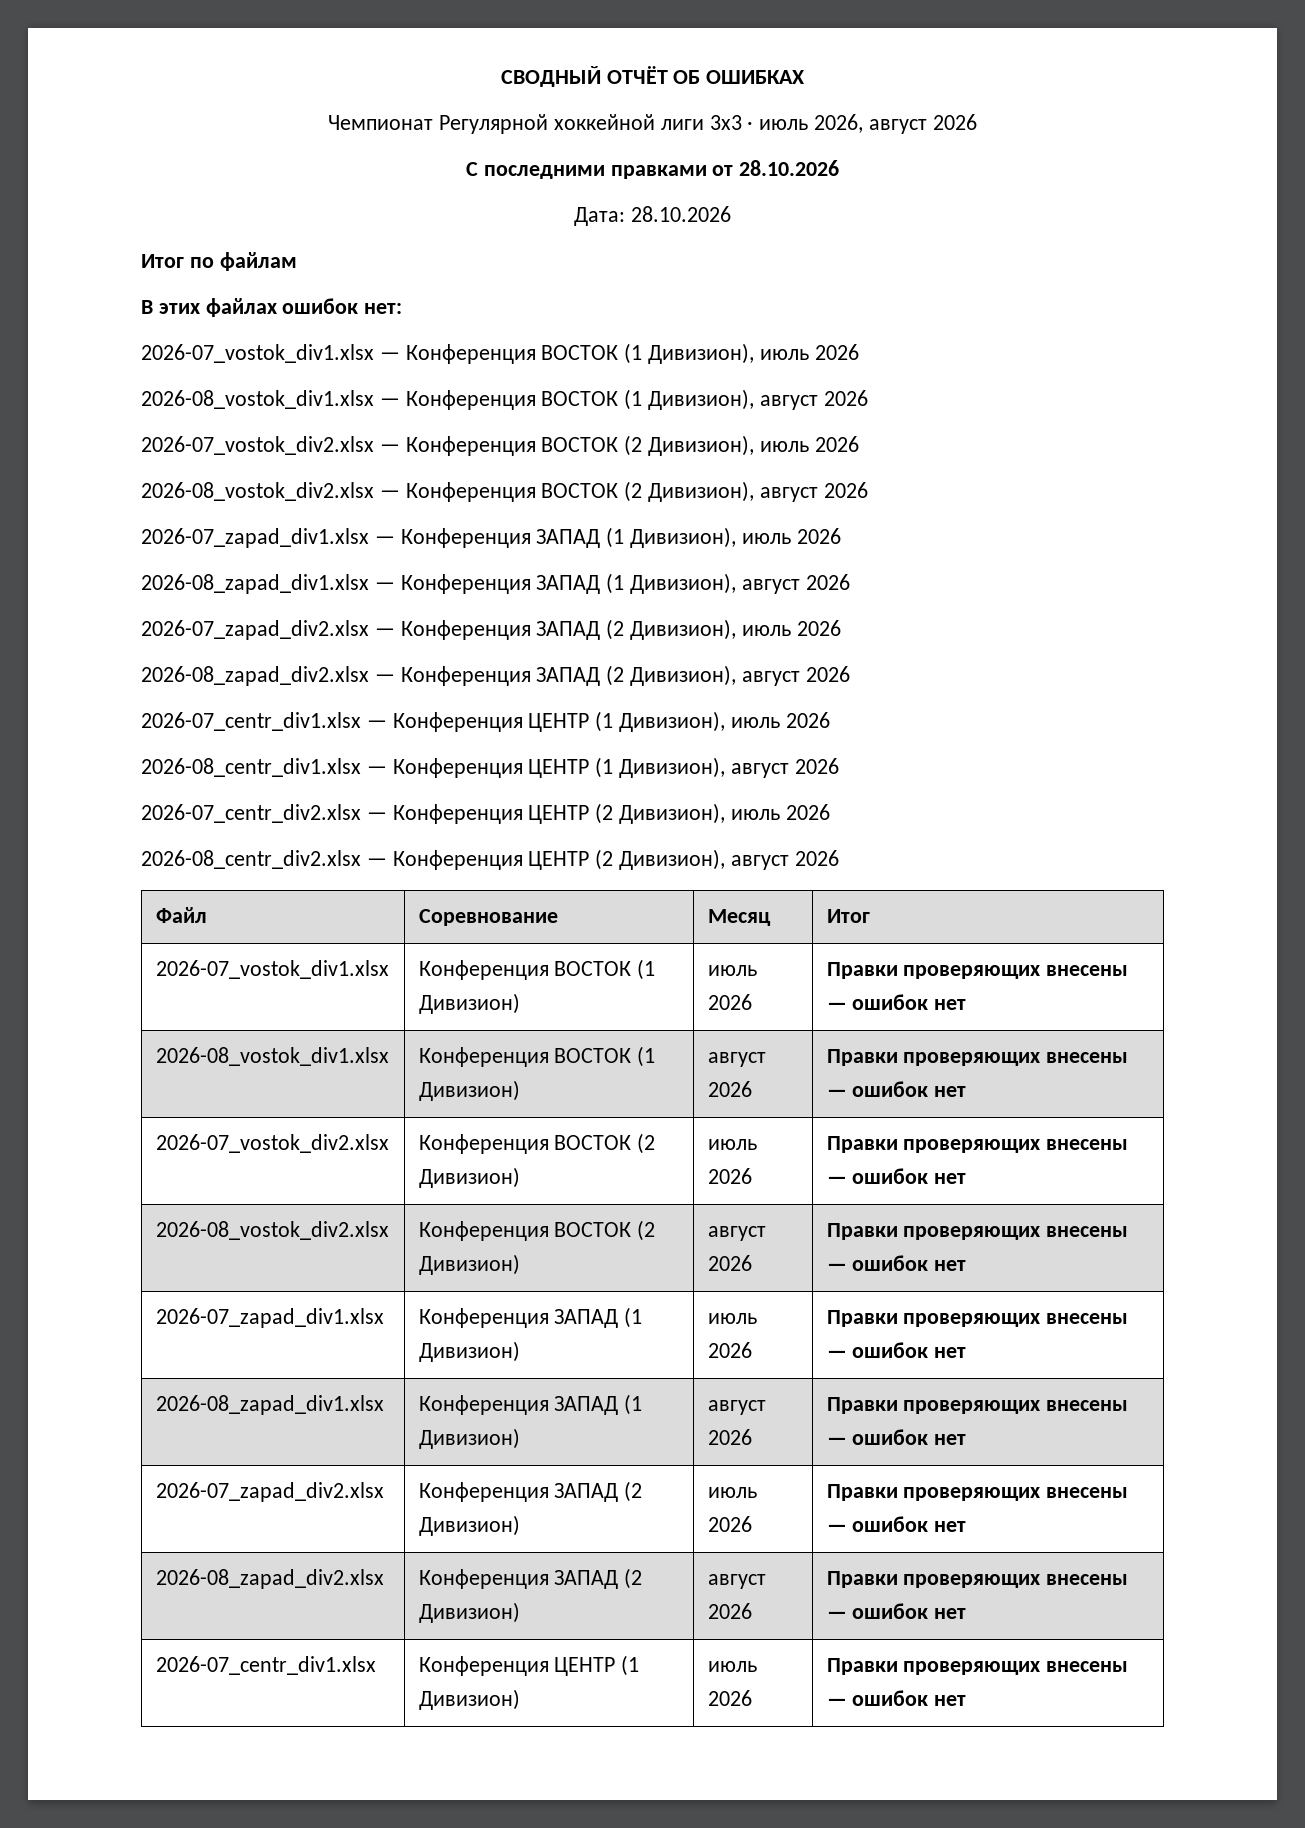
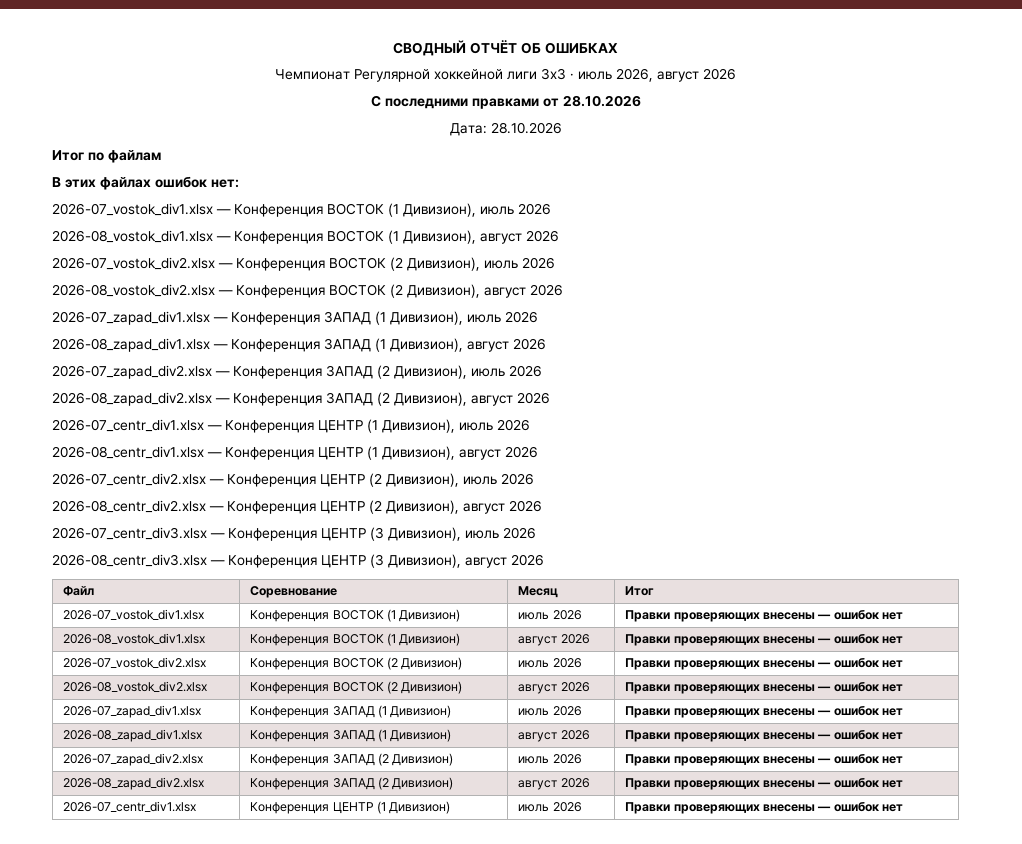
(839, 858) none -> [52,527,536,541] [52,554,544,568] // 2026-07_centr_div3.xlsx — Конференция ЦЕНТР (3 Дивизион), июль 2026 // 2026-08_centr_div3.xlsx — Конференция ЦЕНТР (3 Дивизион), август 2026

